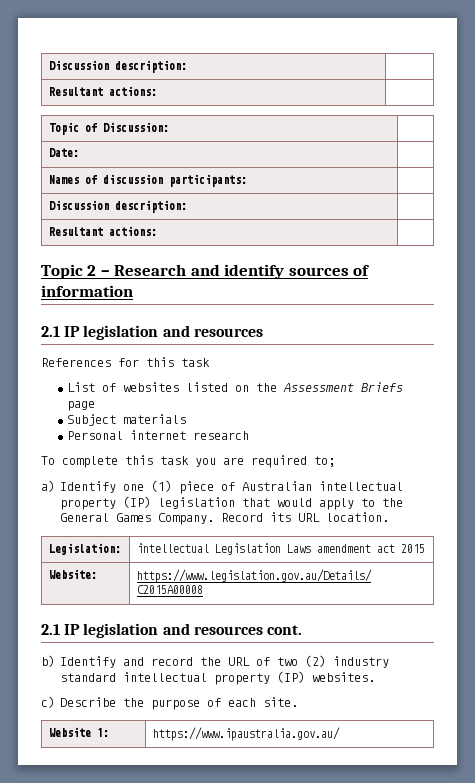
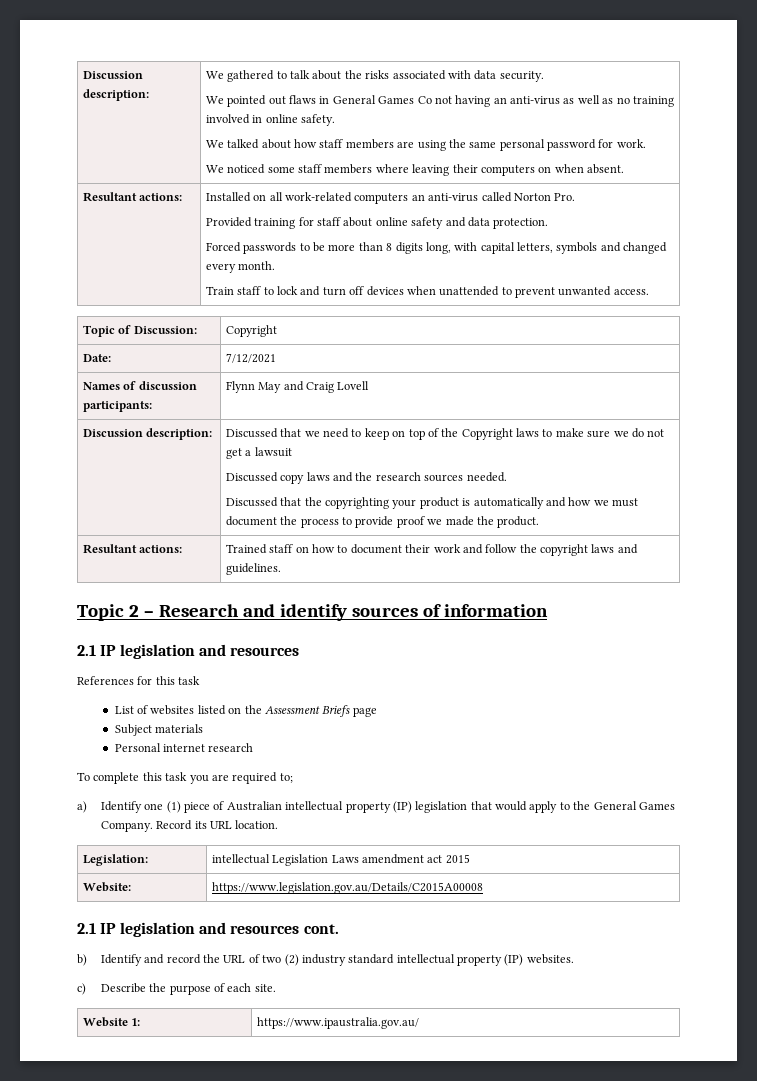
[48,60,187,73] [48,86,157,96] Discussion description: | // Resultant actions: | -> [82,71,143,79] [82,89,149,101] [205,70,544,82] [205,95,674,107] [205,114,336,126] [205,139,646,151] [205,164,625,176] [82,192,183,202] [205,192,576,204] [205,217,549,229] [205,242,668,254] [205,261,276,273] [205,286,649,298] Discussion description: | We gathered to talk about the risks associated with data security. // We pointed out flaws in General Games Co not having an anti-virus as well as no training involved in online safety. // We talked about how staff members are using the same personal password for work. // We noticed some staff members where leaving their computers on when absent. // Resultant actions: | Installed on all work-related computers an anti-virus called Norton Pro. // Provided training for staff about online safety and data protection. // Forced passwords to be more than 8 digits long, with capital letters, symbols and changed every month. // Train staff to lock and turn off devices when unattended to prevent unwanted access.
(169, 127) none -> [225,325,277,337] Copyright
(79, 152) none -> [225,353,276,363] 7/12/2021
[48,200,187,213] [48,226,157,236] // Discussion description: | // Resultant actions: | -> [225,381,370,393] [82,428,213,440] [225,428,665,440] [225,447,292,459] [225,472,507,484] [225,497,639,509] [225,516,540,528] [82,544,183,554] [225,544,638,556] [225,563,281,575] Flynn May and Craig Lovell // Discussion description: | Discussed that we need to keep on top of the Copyright laws to make sure we do not get a lawsuit // Discussed copy laws and the research sources needed. // Discussed that the copyrighting your product is automatically and how we must document the process to provide proof we made the product. // Resultant actions: | Trained staff on how to document their work and follow the copyright laws and guidelines.

